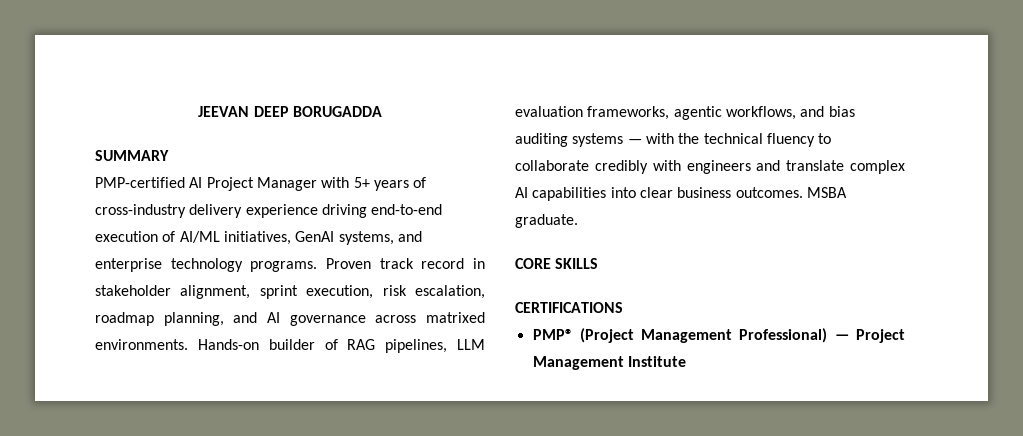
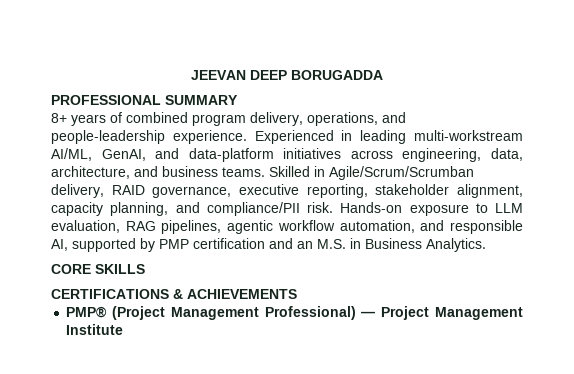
(382, 111) none -> [51,95,161,105] PROFESSIONAL
[95,177,427,191] [95,204,443,218] [95,231,422,245] [95,258,486,272] [95,285,486,299] [95,312,486,326] [95,339,485,353] [515,106,855,120] [515,133,832,147] [515,160,905,174] [515,187,847,201] [515,214,578,228] PMP-certified AI Project Manager with 5+ years of cross-industry delivery experience driving end-to-end execution of AI/ML initiatives, GenAI systems, and enterprise technology programs. Proven track record in stakeholder alignment, sprint execution, risk escalation, roadmap planning, and AI governance across matrixed environments. Hands-on builder of RAG pipelines, LLM evaluation frameworks, agentic workflows, and bias auditing systems — with the technical fluency to collaborate credibly with engineers and translate complex AI capabilities into clear business outcomes. MSBA graduate. -> [51,112,406,126] [51,130,523,144] [51,148,523,162] [51,166,474,180] [51,184,523,198] [51,202,523,216] [51,220,523,234] [51,238,486,252] 8+ years of combined program delivery, operations, and people-leadership experience. Experienced in leading multi-workstream AI/ML, GenAI, and data-platform initiatives across engineering, data, architecture, and business teams. Skilled in Agile/Scrum/Scrumban delivery, RAID governance, executive reporting, stakeholder alignment, capacity planning, and compliance/PII risk. Hands-on exposure to LLM evaluation, RAG pipelines, agentic workflow automation, and responsible AI, supported by PMP certification and an M.S. in Business Analytics.
(623, 307) none -> [173,289,297,299] & ACHIEVEMENTS

